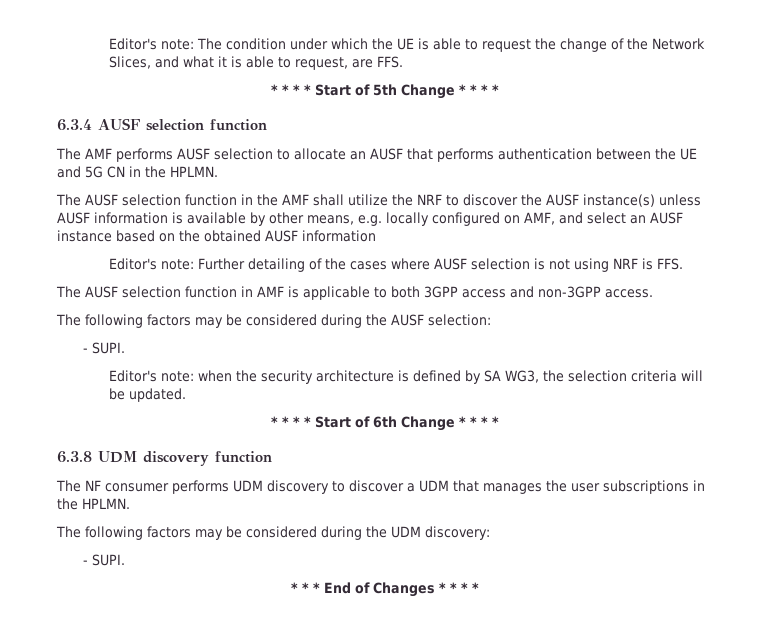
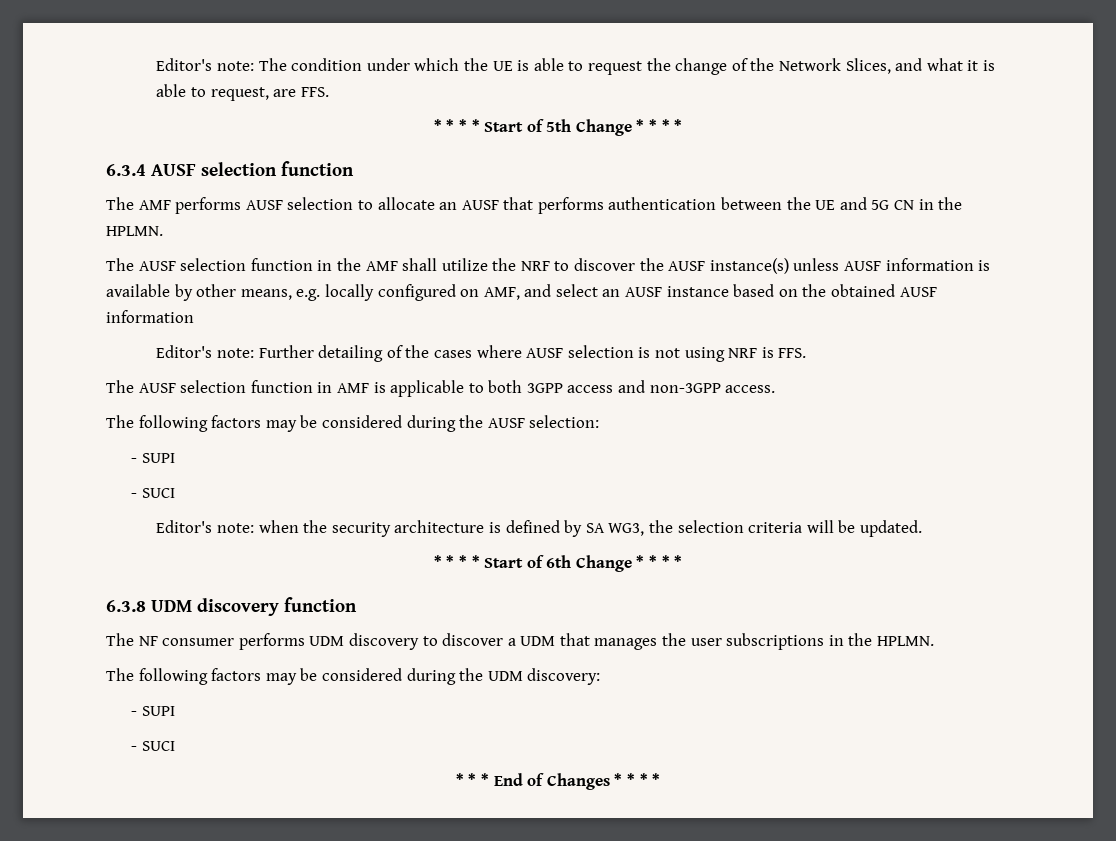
[91,342,125,354] SUPI. -> [141,453,175,463] [131,488,175,498] SUPI // - SUCI
[91,554,125,566] SUPI. -> [141,706,175,716] [131,741,175,751] SUPI // - SUCI

